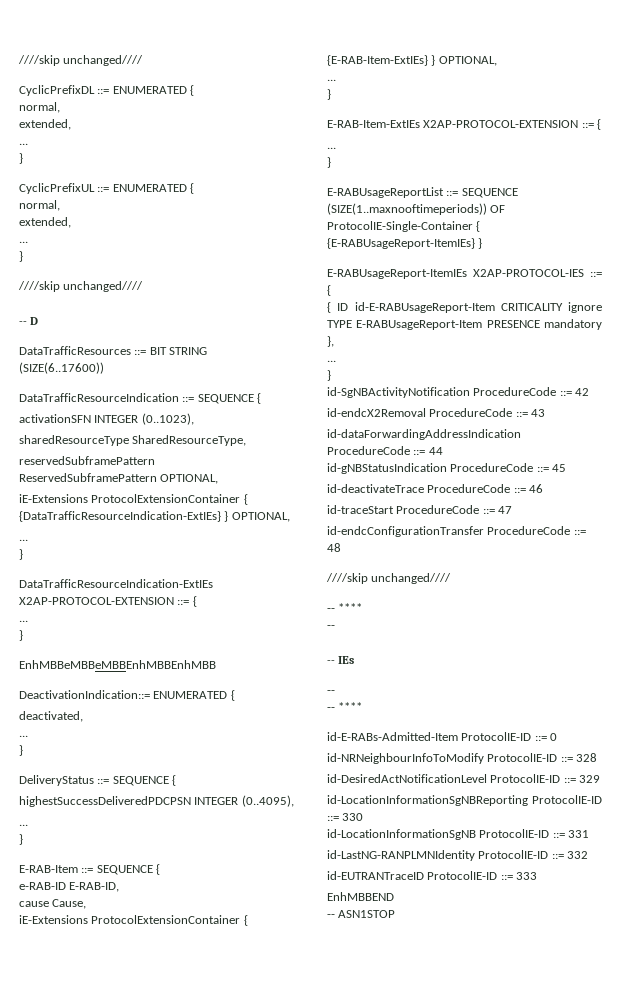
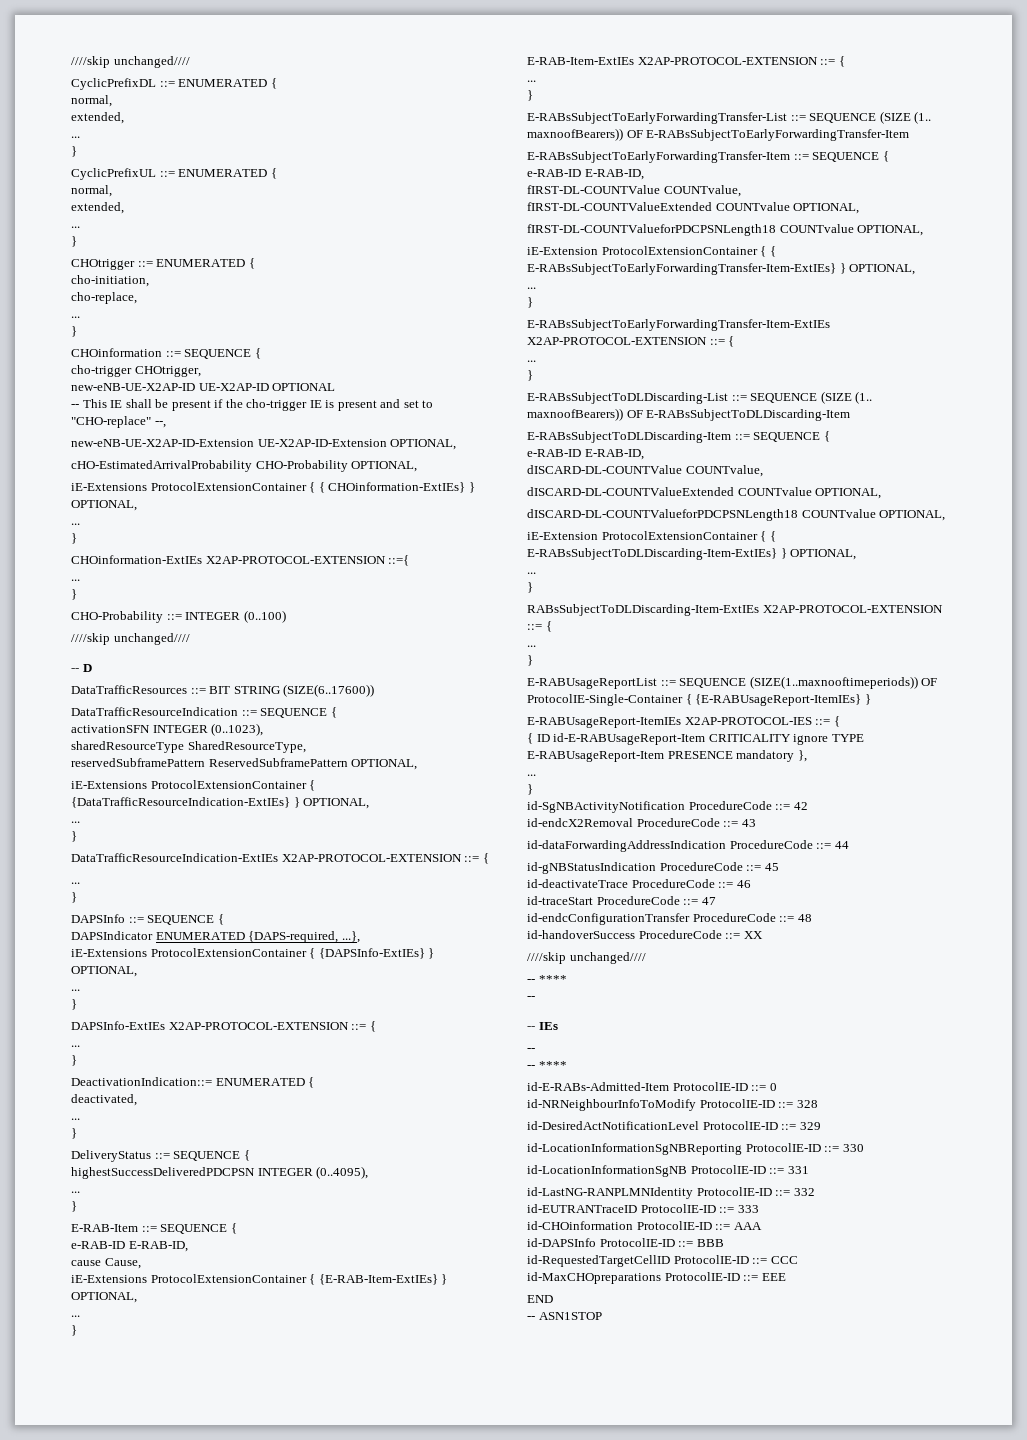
(23, 256) none -> [71,258,255,270] [71,275,149,287] [71,292,137,304] [71,316,80,318] [71,326,77,337] [71,348,261,359] [71,365,201,377] [71,383,336,391] [71,399,434,411] [71,416,166,428] [71,439,457,450] [71,460,418,472] [71,482,475,493] [71,500,137,511] [71,523,80,525] [71,533,77,544] [71,555,410,566] [71,579,80,581] [71,589,77,600] [71,610,286,623] // CHOtrigger ::= ENUMERATED { // cho-initiation, // cho-replace, // ... // } // CHOinformation ::= SEQUENCE { // cho-trigger CHOtrigger, // new-eNB-UE-X2AP-ID UE-X2AP-ID OPTIONAL // -- This IE shall be present if the cho-trigger IE is present and set to "CHO-replace" --, // new-eNB-UE-X2AP-ID-Extension UE-X2AP-ID-Extension OPTIONAL, // cHO-EstimatedArrivalProbability CHO-Probability OPTIONAL, // iE-Extensions ProtocolExtensionContainer { { CHOinformation-ExtIEs} } OPTIONAL, // ... // } // CHOinformation-ExtIEs X2AP-PROTOCOL-EXTENSION ::={ // ... // } // CHO-Probability ::= INTEGER (0..100)
[19,660,216,669] EnhMBBeMBBeMBBEnhMBBEnhMBB -> [71,914,224,925] [71,931,360,943] [71,948,435,959] [71,966,137,977] [71,989,80,991] [71,999,77,1010] [71,1021,376,1032] [71,1045,80,1047] [71,1055,77,1066] DAPSInfo ::= SEQUENCE { // DAPSIndicator ENUMERATED {DAPS-required, ...}, // iE-Extensions ProtocolExtensionContainer { {DAPSInfo-ExtIEs} } OPTIONAL, // ... // } // DAPSInfo-ExtIEs X2AP-PROTOCOL-EXTENSION ::= { // ... // }
(331, 162) none -> [527,111,932,124] [527,128,910,141] [527,151,889,163] [527,169,644,180] [527,185,741,197] [527,202,860,214] [527,224,924,236] [527,246,776,257] [527,263,916,275] [527,287,536,289] [527,297,533,308] [527,319,830,331] [527,336,735,347] [527,360,536,362] [527,370,533,381] [527,391,873,404] [527,408,851,421] [527,431,830,443] [527,449,644,460] [527,465,763,477] [527,487,882,499] [527,509,946,521] [527,531,776,542] [527,548,857,560] [527,572,536,574] [527,582,533,593] [527,604,943,616] [527,621,552,632] [527,645,536,647] [527,655,533,666] // E-RABsSubjectToEarlyForwardingTransfer-List ::= SEQUENCE (SIZE (1.. maxnoofBearers)) OF E-RABsSubjectToEarlyForwardingTransfer-Item // E-RABsSubjectToEarlyForwardingTransfer-Item ::= SEQUENCE { // e-RAB-ID E-RAB-ID, // fIRST-DL-COUNTValue COUNTvalue, // fIRST-DL-COUNTValueExtended COUNTvalue OPTIONAL, // fIRST-DL-COUNTValueforPDCPSNLength18 COUNTvalue OPTIONAL, // iE-Extension ProtocolExtensionContainer { { E-RABsSubjectToEarlyForwardingTransfer-Item-ExtIEs} } OPTIONAL, // ... // } // E-RABsSubjectToEarlyForwardingTransfer-Item-ExtIEs X2AP-PROTOCOL-EXTENSION ::= { // ... // } // E-RABsSubjectToDLDiscarding-List ::= SEQUENCE (SIZE (1.. maxnoofBearers)) OF E-RABsSubjectToDLDiscarding-Item // E-RABsSubjectToDLDiscarding-Item ::= SEQUENCE { // e-RAB-ID E-RAB-ID, // dISCARD-DL-COUNTValue COUNTvalue, // dISCARD-DL-COUNTValueExtended COUNTvalue OPTIONAL, // dISCARD-DL-COUNTValueforPDCPSNLength18 COUNTvalue OPTIONAL, // iE-Extension ProtocolExtensionContainer { { E-RABsSubjectToDLDiscarding-Item-ExtIEs} } OPTIONAL, // ... // } // RABsSubjectToDLDiscarding-Item-ExtIEs X2AP-PROTOCOL-EXTENSION ::= { // ... // }
(341, 547) none -> [527,930,763,939] // id-handoverSuccess ProcedureCode ::= XX
[327,892,394,901] EnhMBBEND -> [527,1221,762,1230] [527,1238,724,1247] [527,1255,798,1267] [527,1272,786,1284] [527,1295,553,1303] id-CHOinformation ProtocolIE-ID ::= AAA // id-DAPSInfo ProtocolIE-ID ::= BBB // id-RequestedTargetCellID ProtocolIE-ID ::= CCC // id-MaxCHOpreparations ProtocolIE-ID ::= EEE // END

